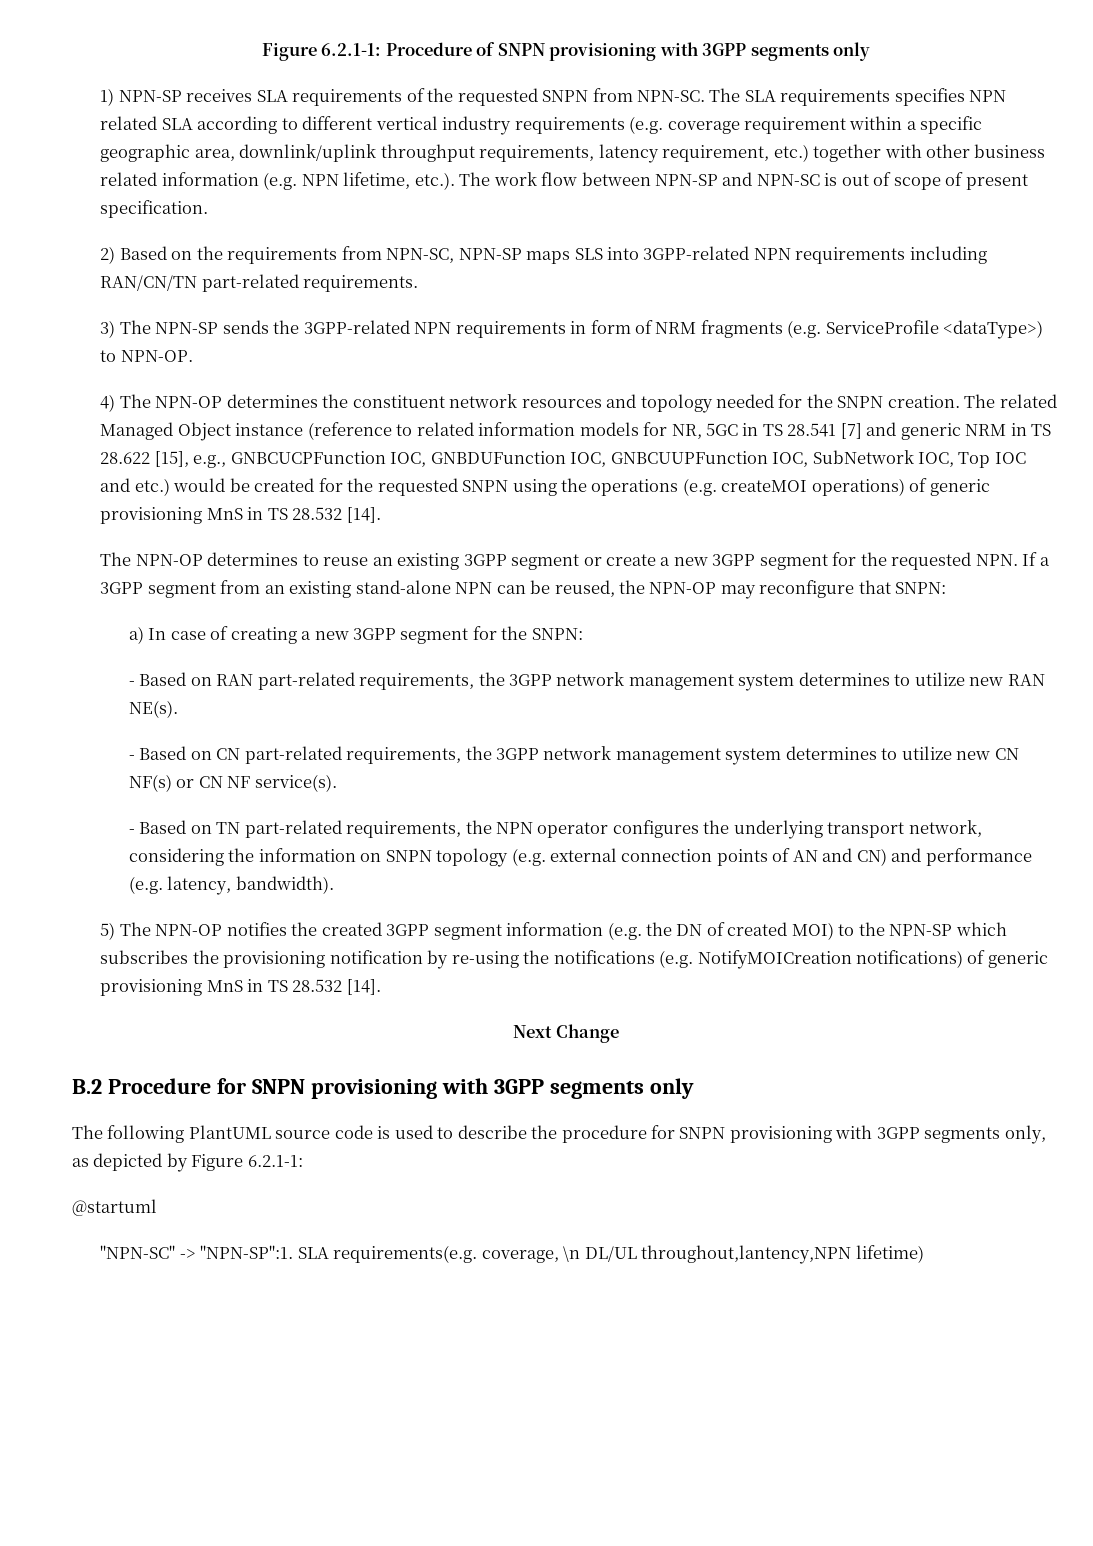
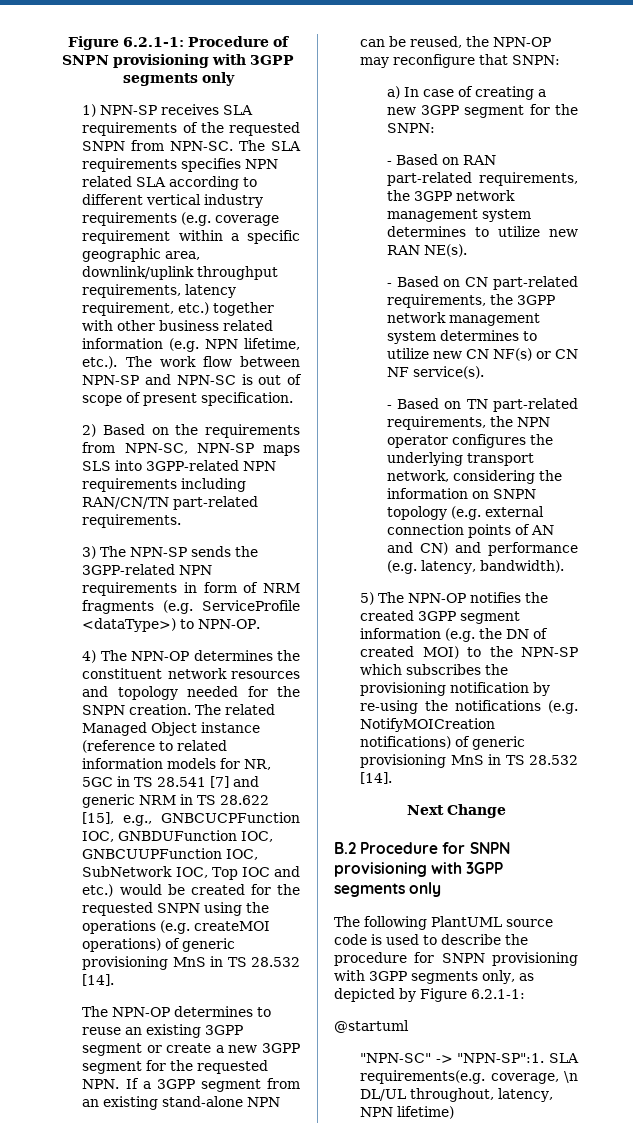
[641,1245,852,1264] throughout,lantency,NPN -> [410,1088,554,1102] [360,1107,394,1117] throughout, latency, NPN

